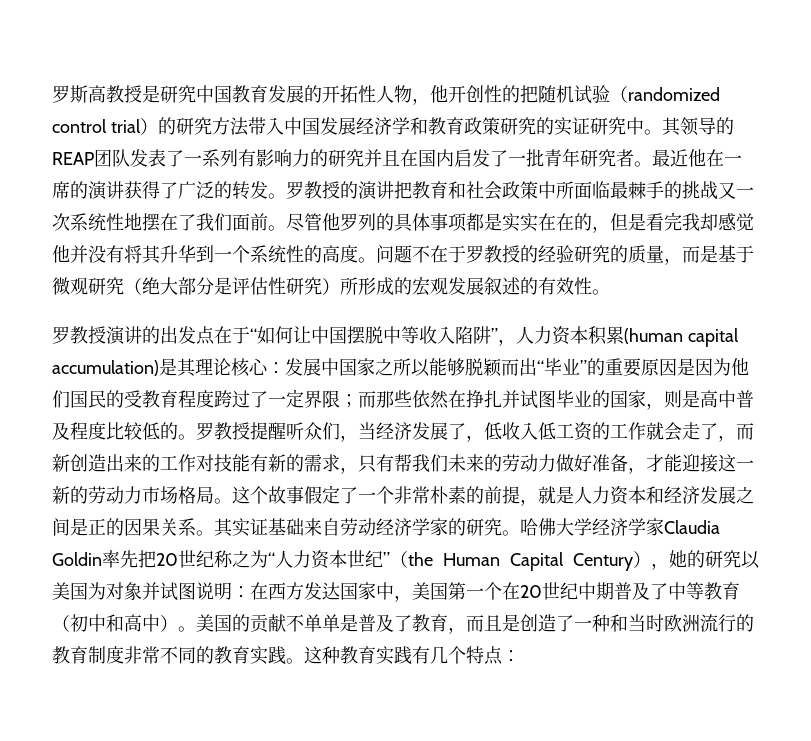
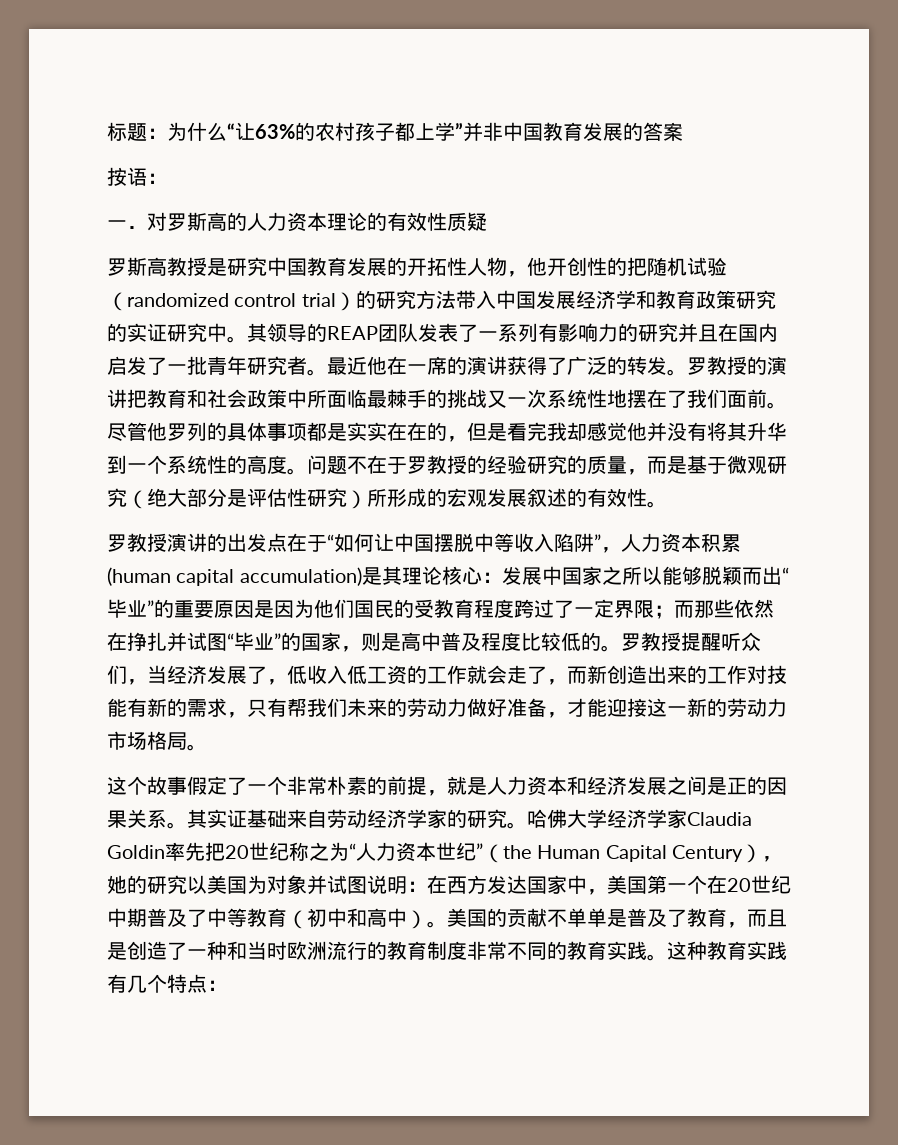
(52, 94) none -> [107,122,683,142] [107,167,167,186] [107,212,487,232] 标题：为什么“让63%的农村孩子都上学”并非中国教育发展的答案 // 按语： // 一．对罗斯高的人力资本理论的有效性质疑 //
[556,390,592,408] 毕业 -> [227,632,281,651] “毕业”
(232, 501) none -> (207, 747) //

